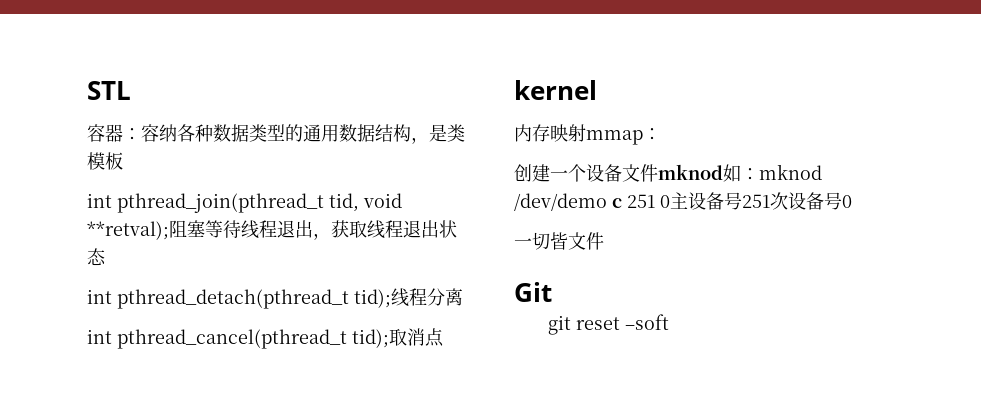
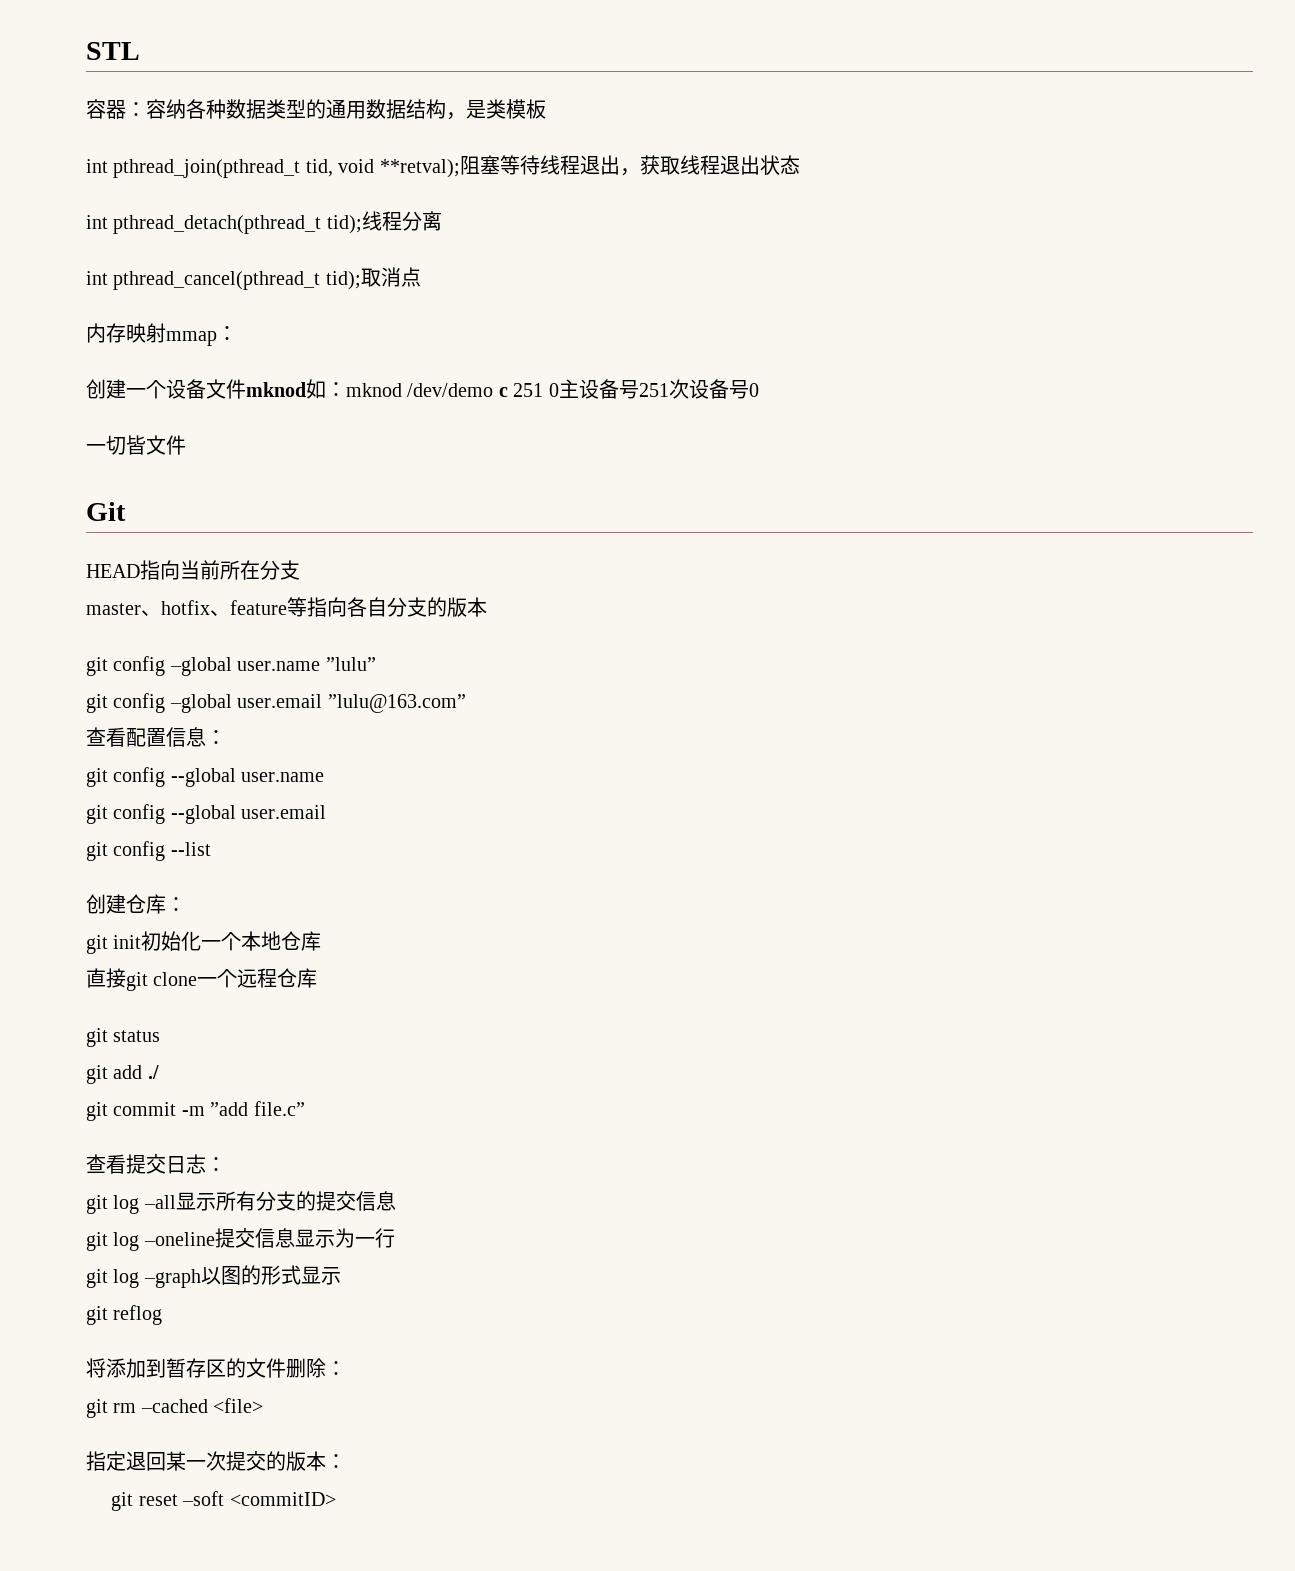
[514,80,597,100] // kernel -> (421, 277) none
(552, 292) none -> [86,560,300,580] [86,597,487,617] [86,656,376,676] [86,693,466,713] [86,727,226,747] [86,767,325,787] [86,804,327,824] [86,841,211,861] [86,894,186,914] [86,931,322,954] [86,968,318,991] [86,1028,161,1047] [86,1065,159,1084] [86,1101,305,1121] [86,1154,226,1174] [86,1191,396,1214] [86,1228,395,1251] [86,1265,341,1288] [86,1305,163,1325] [86,1358,346,1378] [86,1398,264,1418] [86,1451,346,1471] // HEAD指向当前所在分支 // master、hotfix、feature等指向各自分支的版本 // git config –global user.name ”lulu” // git config –global user.email ”lulu@163.com” // 查看配置信息： // git config --global user.name // git config --global user.email // git config --list // 创建仓库： // git init初始化一个本地仓库 // 直接git clone一个远程仓库 // git status // git add ./ // git commit -m ”add file.c” // 查看提交日志： // git log –all显示所有分支的提交信息 // git log –oneline提交信息显示为一行 // git log –graph以图的形式显示 // git reflog // 将添加到暂存区的文件删除： // git rm –cached <file> // 指定退回某一次提交的版本：
(670, 322) none -> [229,1492,336,1506] <commitID>

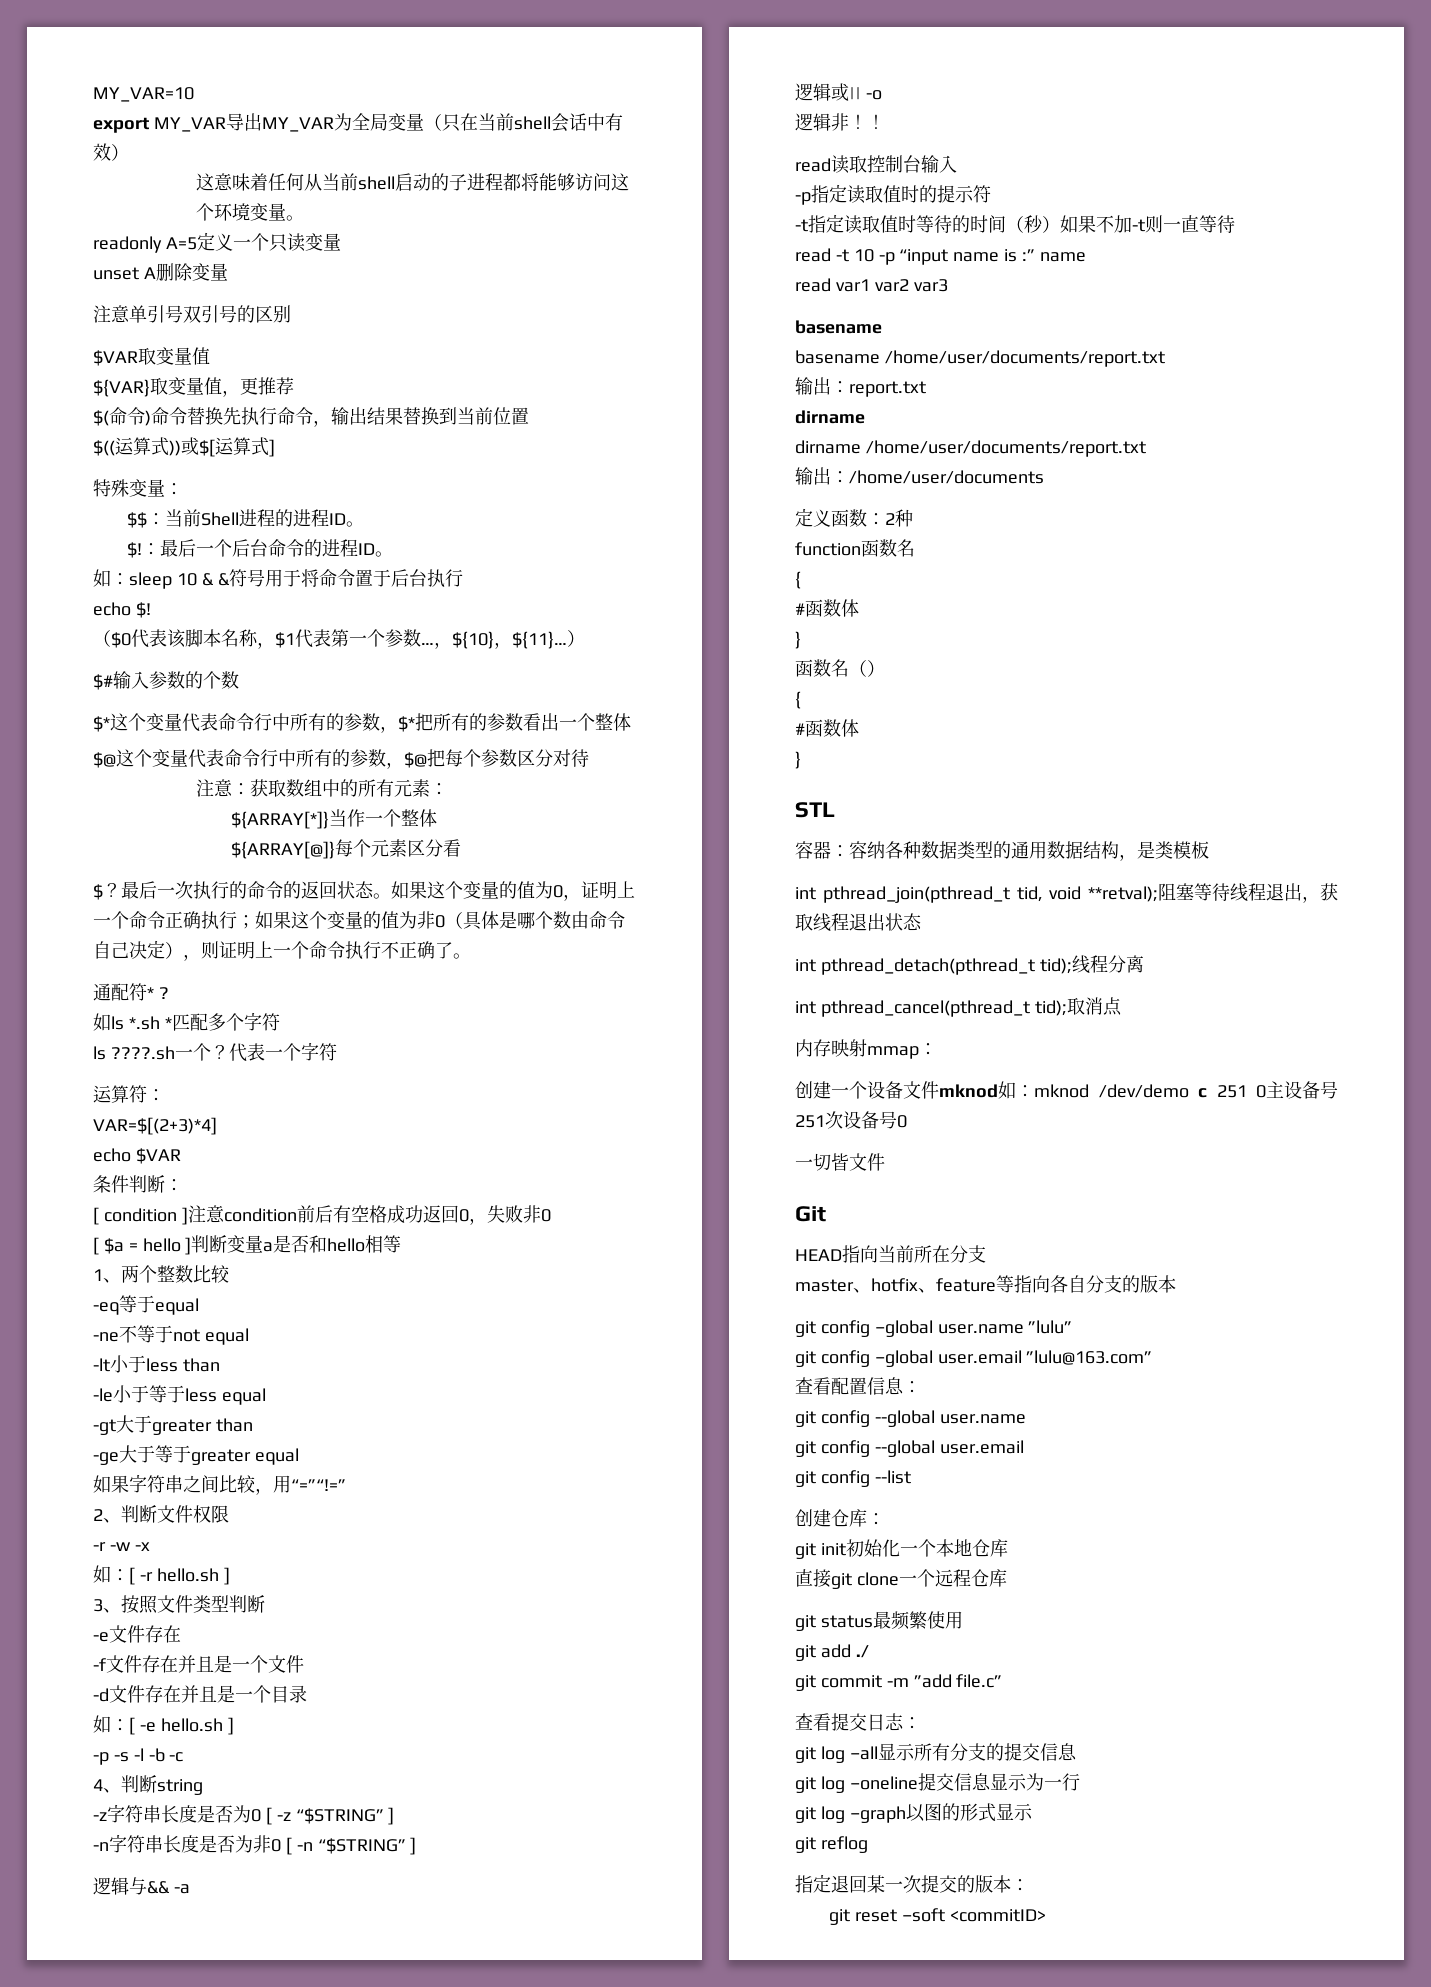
(86, 51) none -> [93,87,194,102] [93,113,623,133] [93,143,129,161] [196,173,630,191] [196,203,305,221] [93,232,341,253] [93,263,228,281] [93,305,291,323] [93,347,210,366] [93,377,294,397] [93,407,529,427] [93,437,275,457] [93,479,183,497] [127,509,365,528] [127,539,394,558] [93,569,463,589] [93,602,151,618] [93,629,585,649] [93,671,239,690] [93,713,631,733] [93,749,589,769] [196,779,449,797] [230,809,437,829] [230,839,461,859] [93,881,635,901] [93,911,625,930] [93,940,471,961] [93,983,169,1001] [93,1012,280,1031] [93,1042,337,1062] [93,1085,165,1103] [93,1117,217,1135] [93,1148,181,1164] [93,1175,183,1193] [93,1205,551,1225] [93,1235,402,1255] [93,1265,230,1283] [93,1295,199,1315] [93,1325,249,1345] [93,1355,220,1373] [93,1385,266,1405] [93,1415,253,1435] [93,1445,299,1465] [93,1474,346,1495] [93,1505,229,1523] [93,1542,150,1551] [93,1565,230,1585] [93,1595,265,1614] [93,1625,181,1643] [93,1655,304,1673] [93,1685,307,1703] [93,1715,234,1735] [93,1748,184,1765] [93,1775,203,1795] [93,1804,395,1825] [93,1834,417,1855] [93,1877,190,1895] [795,83,882,101] [795,113,885,131] [795,155,957,174] [795,184,991,205] [795,214,1235,234] [795,248,1086,265] [795,278,948,292] [795,320,882,334] [795,350,1165,367] [795,377,926,397] [795,410,865,424] [795,440,1146,457] [795,467,1044,485] [795,508,913,527] [795,539,915,557] [795,571,801,589] [795,599,859,617] [795,631,801,649] [795,659,885,677] [795,691,801,709] [795,719,859,737] [795,751,801,769] MY_VAR=10 // export MY_VAR导出MY_VAR为全局变量（只在当前shell会话中有效） // 这意味着任何从当前shell启动的子进程都将能够访问这个环境变量。 // readonly A=5定义一个只读变量 // unset A删除变量 // 注意单引号双引号的区别 // $VAR取变量值 // ${VAR}取变量值，更推荐 // $(命令)命令替换先执行命令，输出结果替换到当前位置 // $((运算式))或$[运算式] // 特殊变量： // $$：当前Shell进程的进程ID。 // $!：最后一个后台命令的进程ID。 // 如：sleep 10 & &符号用于将命令置于后台执行 // echo $! // （$0代表该脚本名称，$1代表第一个参数…，${10}，${11}…） // $#输入参数的个数 // $*这个变量代表命令行中所有的参数，$*把所有的参数看出一个整体 // $@这个变量代表命令行中所有的参数，$@把每个参数区分对待 // 注意：获取数组中的所有元素： // ${ARRAY[*]}当作一个整体 // ${ARRAY[@]}每个元素区分看 // $？最后一次执行的命令的返回状态。如果这个变量的值为0，证明上一个命令正确执行；如果这个变量的值为非0（具体是哪个数由命令自己决定），则证明上一个命令执行不正确了。 // 通配符* ? // 如ls *.sh *匹配多个字符 // ls ????.sh一个？代表一个字符 // 运算符： // VAR=$[(2+3)*4] // echo $VAR // 条件判断： // [ condition ]注意condition前后有空格成功返回0，失败非0 // [ $a = hello ]判断变量a是否和hello相等 // 1、两个整数比较 // -eq等于equal // -ne不等于not equal // -lt小于less than // -le小于等于less equal // -gt大于greater than // -ge大于等于greater equal // 如果字符串之间比较，用“=”“!=” // 2、判断文件权限 // -r -w -x // 如：[ -r hello.sh ] // 3、按照文件类型判断 // -e文件存在 // -f文件存在并且是一个文件 // -d文件存在并且是一个目录 // 如：[ -e hello.sh ] // -p -s -l -b -c // 4、判断string // -z字符串长度是否为0 [ -z “$STRING” ] // -n字符串长度是否为非0 [ -n “$STRING” ] // 逻辑与&& -a // 逻辑或|| -o // 逻辑非！！ // read读取控制台输入 // -p指定读取值时的提示符 // -t指定读取值时等待的时间（秒）如果不加-t则一直等待 // read -t 10 -p “input name is :” name // read var1 var2 var3 // basename // basename /home/user/documents/report.txt // 输出：report.txt // dirname // dirname /home/user/documents/report.txt // 输出：/home/user/documents // 定义函数：2种 // function函数名 // { // #函数体 // } // 函数名（） // { // #函数体 // } //
(161, 1036) none -> [872,1611,963,1630] 最频繁使用
[86,1358,346,1378] [86,1398,264,1418] // 将添加到暂存区的文件删除： // git rm –cached <file> -> (868, 1844) none

